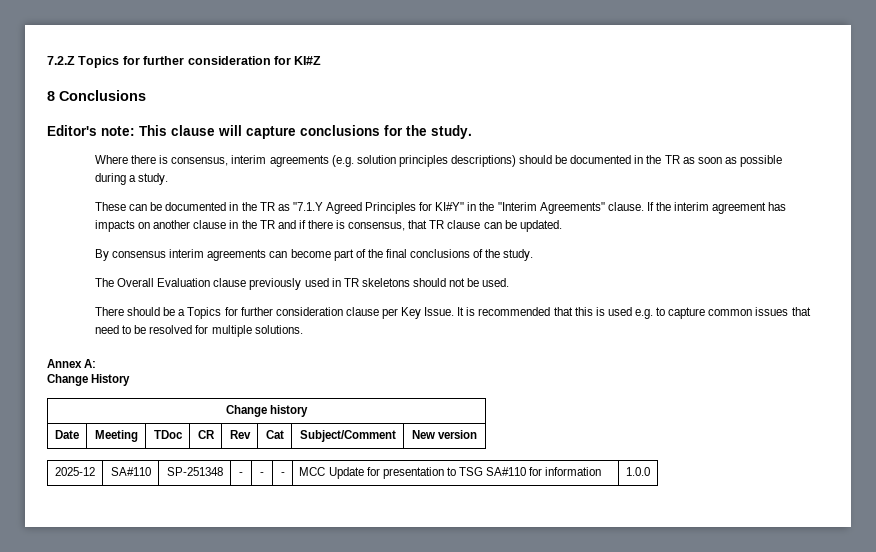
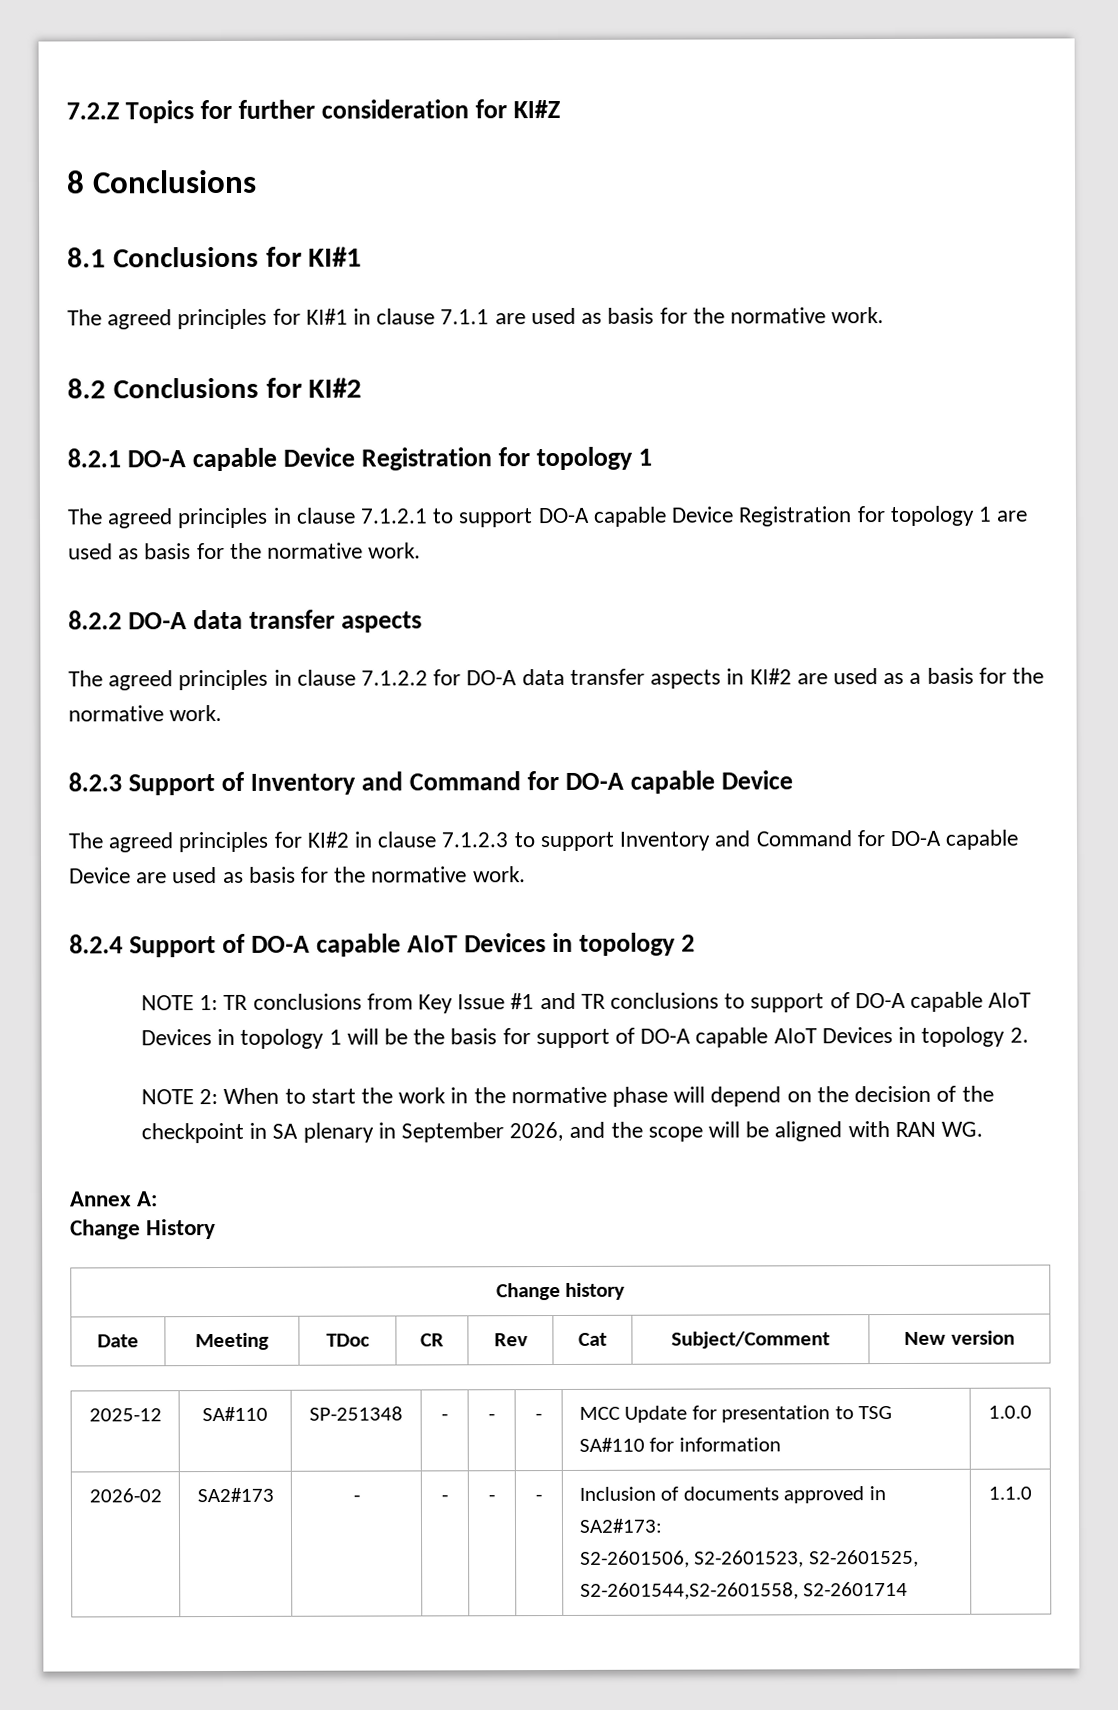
[47,125,472,139] [94,155,782,167] [94,173,169,185] [94,202,787,214] [94,220,562,232] [94,249,534,261] [94,278,510,290] [94,307,811,319] [94,325,303,337] Editor's note: This clause will capture conclusions for the study. // Where there is consensus, interim agreements (e.g. solution principles descriptions) should be documented in the TR as soon as possible during a study. // These can be documented in the TR as "7.1.Y Agreed Principles for KI#Y" in the "Interim Agreements" clause. If the interim agreement has impacts on another clause in the TR and if there is consensus, that TR clause can be updated. // By consensus interim agreements can become part of the final conclusions of the study. // The Overall Evaluation clause previously used in TR skeletons should not be used. // There should be a Topics for further consideration clause per Key Issue. It is recommended that this is used e.g. to capture common issues that need to be resolved for multiple solutions. -> [67,246,363,268] [67,307,885,330] [67,377,363,399] [67,446,653,472] [67,505,1029,529] [68,542,422,560] [68,609,423,633] [68,667,1044,691] [68,704,223,722] [68,770,794,796] [68,829,1019,853] [69,866,526,884] [69,932,696,958] [140,991,1032,1014] [140,1026,1029,1049] [140,1085,994,1107] [140,1121,984,1144] 8.1 Conclusions for KI#1 // The agreed principles for KI#1 in clause 7.1.1 are used as basis for the normative work. // 8.2 Conclusions for KI#2 // 8.2.1 DO-A capable Device Registration for topology 1 // The agreed principles in clause 7.1.2.1 to support DO-A capable Device Registration for topology 1 are used as basis for the normative work. // 8.2.2 DO-A data transfer aspects // The agreed principles in clause 7.1.2.2 for DO-A data transfer aspects in KI#2 are used as a basis for the normative work. // 8.2.3 Support of Inventory and Command for DO-A capable Device // The agreed principles for KI#2 in clause 7.1.2.3 to support Inventory and Command for DO-A capable Device are used as basis for the normative work. // 8.2.4 Support of DO-A capable AIoT Devices in topology 2 // NOTE 1: TR conclusions from Key Issue #1 and TR conclusions to support of DO-A capable AIoT Devices in topology 1 will be the basis for support of DO-A capable AIoT Devices in topology 2. // NOTE 2: When to start the work in the normative phase will depend on the decision of the checkpoint in SA plenary in September 2026, and the scope will be aligned with RAN WG.
(650, 471) none -> [88,1488,162,1503] [196,1487,274,1503] [352,1494,360,1502] [441,1494,448,1502] [488,1494,495,1502] [535,1494,542,1502] [578,1486,886,1504] [578,1518,663,1533] [579,1549,919,1568] [579,1581,909,1600] [988,1486,1032,1500] // 2026-02 | SA2#173 | - | - | - | - | Inclusion of documents approved in SA2#173: // S2-2601506, S2-2601523, S2-2601525, S2-2601544,S2-2601558, S2-2601714 | 1.1.0

